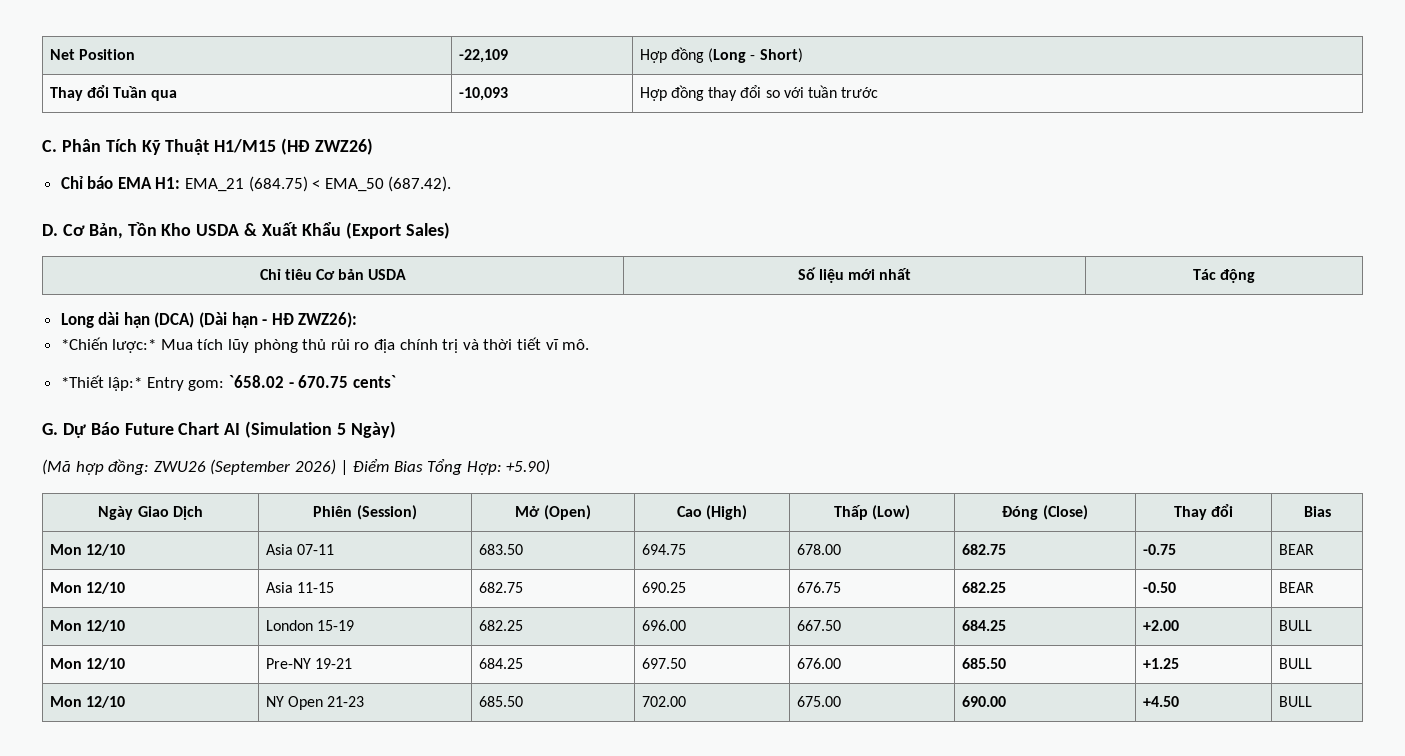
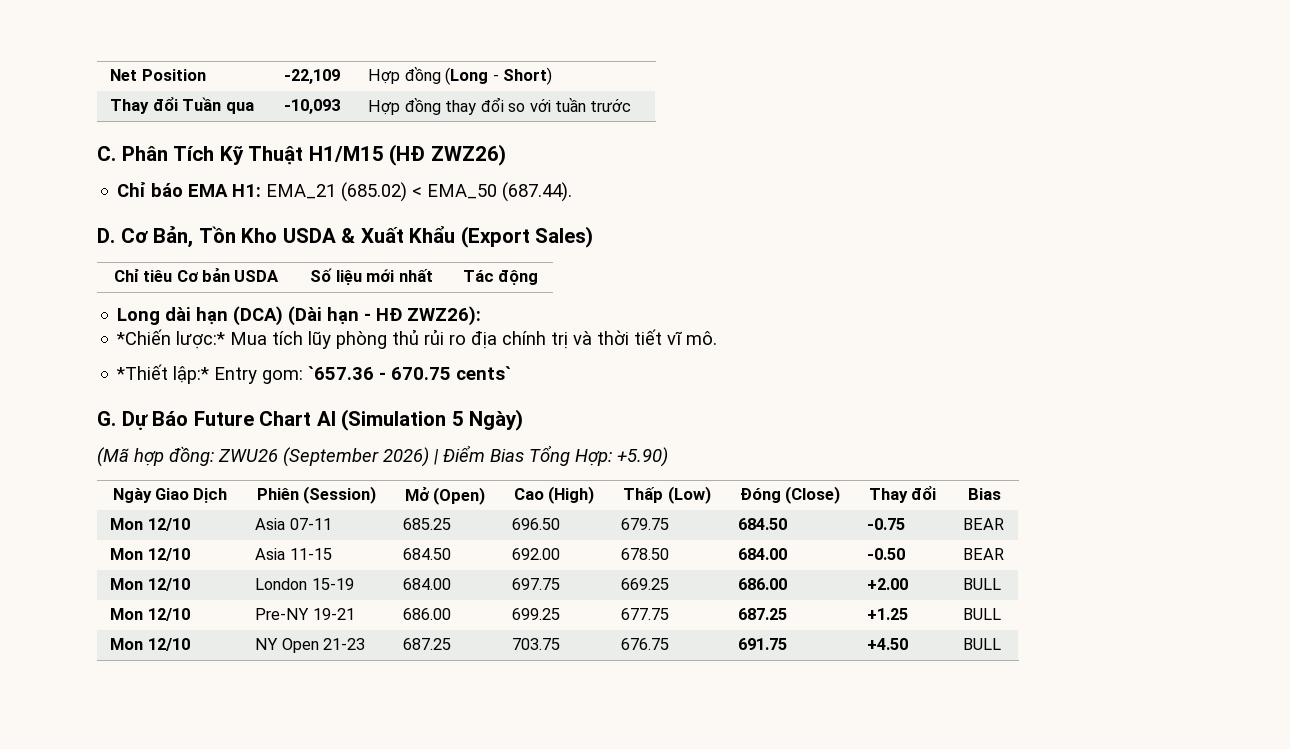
[248,176,308,192] (684.75) -> [341,182,408,202] (685.02)
[388,176,452,192] (687.42). -> [502,182,573,202] (687.44).
[229,375,285,388] `658.02 -> [308,366,375,380] `657.36
[478,544,523,555] [641,544,686,555] [796,544,841,555] [961,544,1006,555] 683.50 | 694.75 | 678.00 | 682.75 -> [403,518,452,530] [512,518,561,530] [621,518,670,530] [738,518,788,530] 685.25 | 696.50 | 679.75 | 684.50
[478,582,523,593] [641,582,686,593] [796,582,841,593] [961,582,1006,593] 682.75 | 690.25 | 676.75 | 682.25 -> [403,548,452,560] [512,548,561,560] [621,548,670,560] [738,548,788,560] 684.50 | 692.00 | 678.50 | 684.00
[478,620,523,631] [641,620,686,631] [796,620,841,631] [961,620,1006,631] 682.25 | 696.00 | 667.50 | 684.25 -> [403,578,452,590] [512,578,561,590] [621,578,670,590] [738,578,788,590] 684.00 | 697.75 | 669.25 | 686.00
[478,658,523,669] [641,658,686,669] [796,658,841,669] [961,658,1006,669] 684.25 | 697.50 | 676.00 | 685.50 -> [403,608,452,620] [512,608,561,620] [621,608,670,620] [738,608,788,620] 686.00 | 699.25 | 677.75 | 687.25
[478,696,523,707] [641,696,686,707] [796,696,841,707] [961,696,1006,707] 685.50 | 702.00 | 675.00 | 690.00 -> [403,638,452,650] [512,638,561,650] [621,638,670,650] [738,638,788,650] 687.25 | 703.75 | 676.75 | 691.75

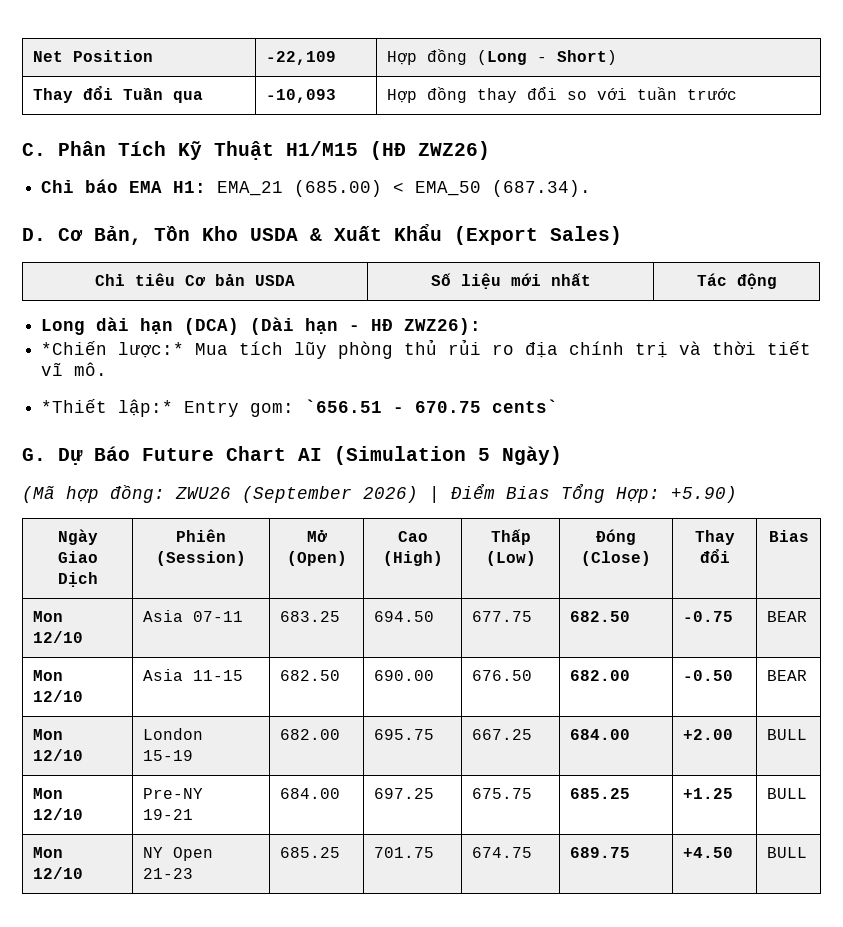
[341,182,408,202] (685.02) -> [294,180,383,197] (685.00)
[502,182,573,202] (687.44). -> [492,180,592,197] (687.34).
[308,366,375,380] `657.36 -> [305,399,383,413] `656.51
[403,518,452,530] [512,518,561,530] [621,518,670,530] [738,518,788,530] 685.25 | 696.50 | 679.75 | 684.50 -> [280,611,341,622] [374,611,435,622] [472,611,533,622] [570,611,631,622] 683.25 | 694.50 | 677.75 | 682.50
[403,548,452,560] [512,548,561,560] [621,548,670,560] [738,548,788,560] 684.50 | 692.00 | 678.50 | 684.00 -> [280,670,341,681] [374,670,435,681] [472,670,533,681] [570,670,631,681] 682.50 | 690.00 | 676.50 | 682.00
[403,578,452,590] [512,578,561,590] [621,578,670,590] [738,578,788,590] 684.00 | 697.75 | 669.25 | 686.00 -> [280,729,341,740] [374,729,435,740] [472,729,533,740] [570,729,631,740] 682.00 | 695.75 | 667.25 | 684.00
[403,608,452,620] [512,608,561,620] [621,608,670,620] [738,608,788,620] 686.00 | 699.25 | 677.75 | 687.25 -> [280,788,341,799] [374,788,435,799] [472,788,533,799] [570,788,631,799] 684.00 | 697.25 | 675.75 | 685.25
[403,638,452,650] [512,638,561,650] [621,638,670,650] [738,638,788,650] 687.25 | 703.75 | 676.75 | 691.75 -> [280,847,341,858] [374,847,435,858] [472,847,533,858] [570,847,631,858] 685.25 | 701.75 | 674.75 | 689.75

